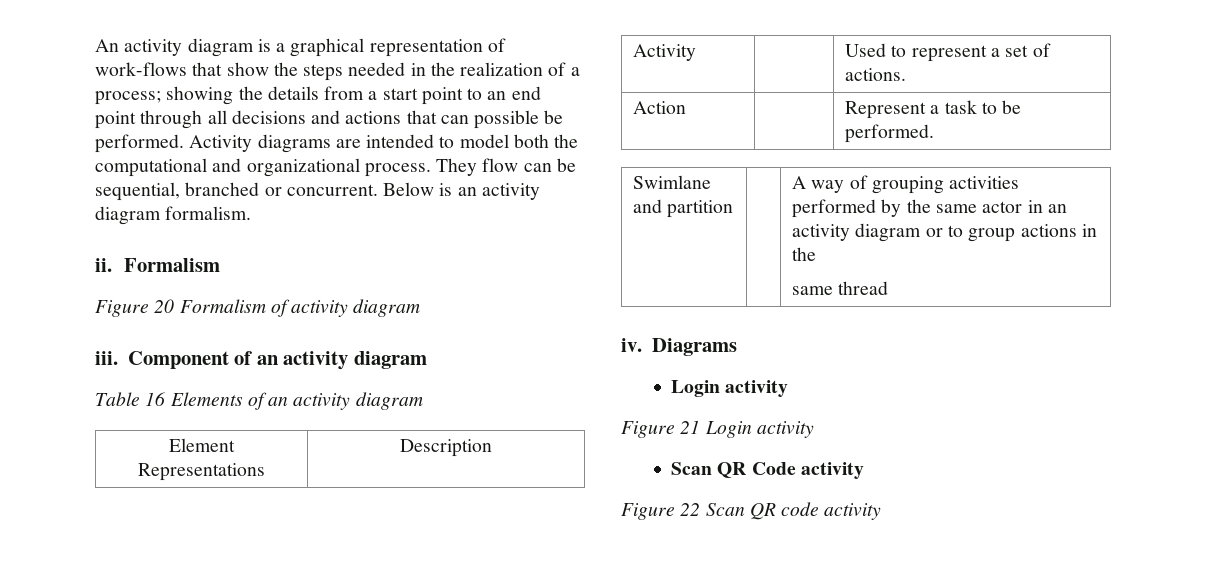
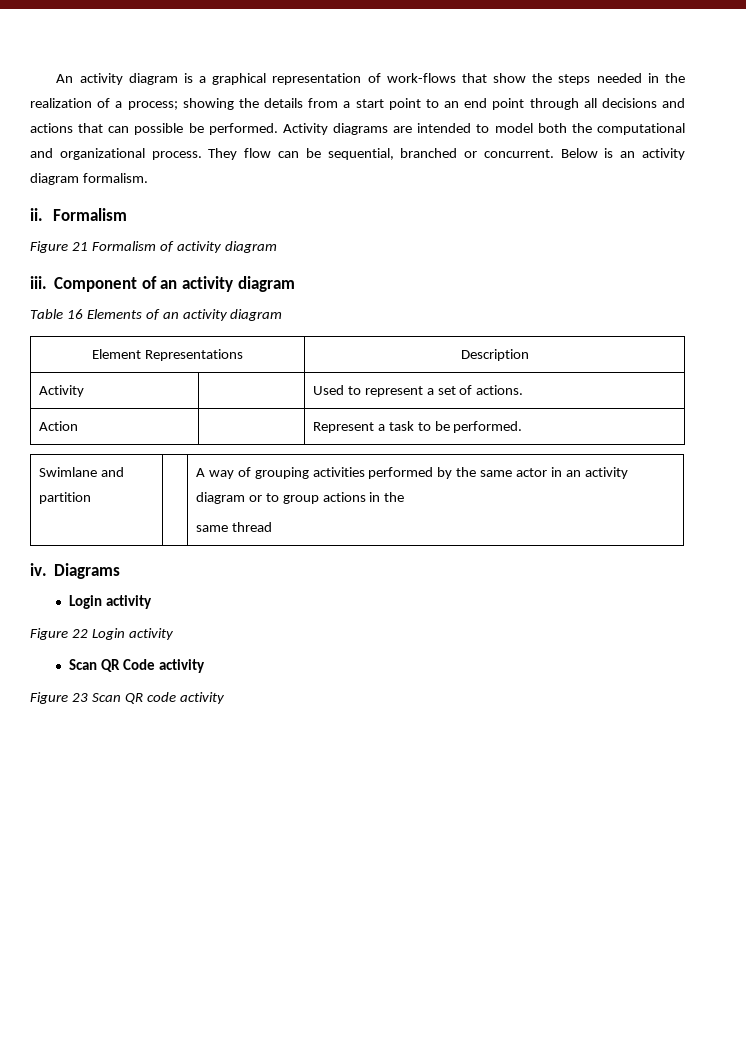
[154,299,175,313] 20 -> [71,242,88,251] 21
[680,420,701,434] 21 -> [71,629,88,638] 22
[680,503,701,516] 22 -> [71,693,88,702] 23

